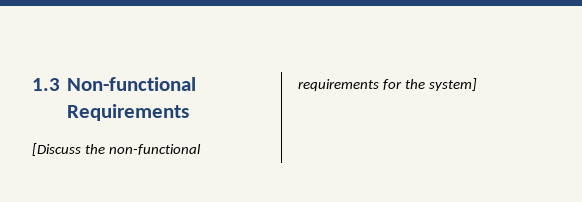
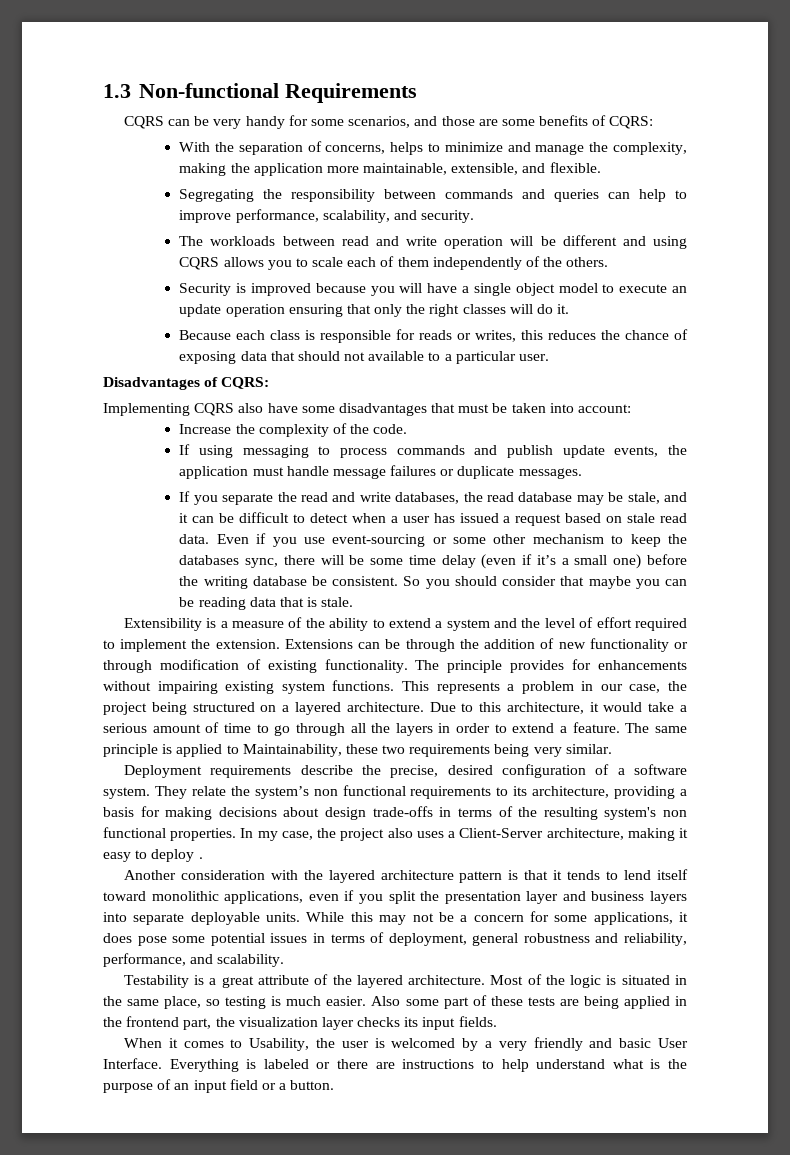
[32,143,201,156] [298,78,477,91] [Discuss the non-functional requirements for the system] -> [123,115,654,129] [179,141,687,155] [179,162,601,176] [179,189,687,202] [179,209,475,223] [179,235,687,249] [179,256,609,270] [179,283,687,296] [179,304,570,317] [179,329,688,343] [179,351,549,364] [103,377,270,390] [103,403,632,416] [179,423,408,437] [179,444,687,458] [179,465,582,479] [179,491,687,505] [179,512,687,526] [179,533,687,547] [179,554,687,569] [179,576,687,589] [179,597,354,610] [123,617,687,631] [103,638,688,652] [103,659,688,673] [103,680,687,694] [103,702,687,715] [103,722,687,736] [103,744,612,757] [123,764,688,778] [103,785,688,799] [103,806,688,820] [103,827,688,841] [103,849,203,862] [123,869,689,883] [103,890,687,904] [103,911,688,925] [103,932,687,946] [103,953,285,967] [123,974,688,988] [103,995,687,1009] [103,1016,497,1030] [123,1037,689,1051] [103,1058,688,1072] [103,1079,335,1093] CQRS can be very handy for some scenarios, and those are some benefits of CQRS: // With the separation of concerns, helps to minimize and manage the complexity, making the application more maintainable, extensible, and flexible. // Segregating the responsibility between commands and queries can help to improve performance, scalability, and security. // The workloads between read and write operation will be different and using CQRS allows you to scale each of them independently of the others. // Security is improved because you will have a single object model to execute an update operation ensuring that only the right classes will do it. // Because each class is responsible for reads or writes, this reduces the chance of exposing data that should not available to a particular user. // Disadvantages of CQRS: // Implementing CQRS also have some disadvantages that must be taken into account: // Increase the complexity of the code. // If using messaging to process commands and publish update events, the application must handle message failures or duplicate messages. // If you separate the read and write databases, the read database may be stale, and it can be difficult to detect when a user has issued a request based on stale read data. Even if you use event-sourcing or some other mechanism to keep the databases sync, there will be some time delay (even if it’s a small one) before the writing database be consistent. So you should consider that maybe you can be reading data that is stale. // Extensibility is a measure of the ability to extend a system and the level of effort required to implement the extension. Extensions can be through the addition of new functionality or through modification of existing functionality. The principle provides for enhancements without impairing existing system functions. This represents a problem in our case, the project being structured on a layered architecture. Due to this architecture, it would take a serious amount of time to go through all the layers in order to extend a feature. The same principle is applied to Maintainability, these two requirements being very similar. // Deployment requirements describe the precise, desired configuration of a software system. They relate the system’s non functional requirements to its architecture, providing a basis for making decisions about design trade-offs in terms of the resulting system's non functional properties. In my case, the project also uses a Client-Server architecture, making it easy to deploy . // Another consideration with the layered architecture pattern is that it tends to lend itself toward monolithic applications, even if you split the presentation layer and business layers into separate deployable units. While this may not be a concern for some applications, it does pose some potential issues in terms of deployment, general robustness and reliability, performance, and scalability. // Testability is a great attribute of the layered architecture. Most of the logic is situated in the same place, so testing is much easier. Also some part of these tests are being applied in the frontend part, the visualization layer checks its input fields. // When it comes to Usability, the user is welcomed by a very friendly and basic User Interface. Everything is labeled or there are instructions to help understand what is the purpose of an input field or a button.

